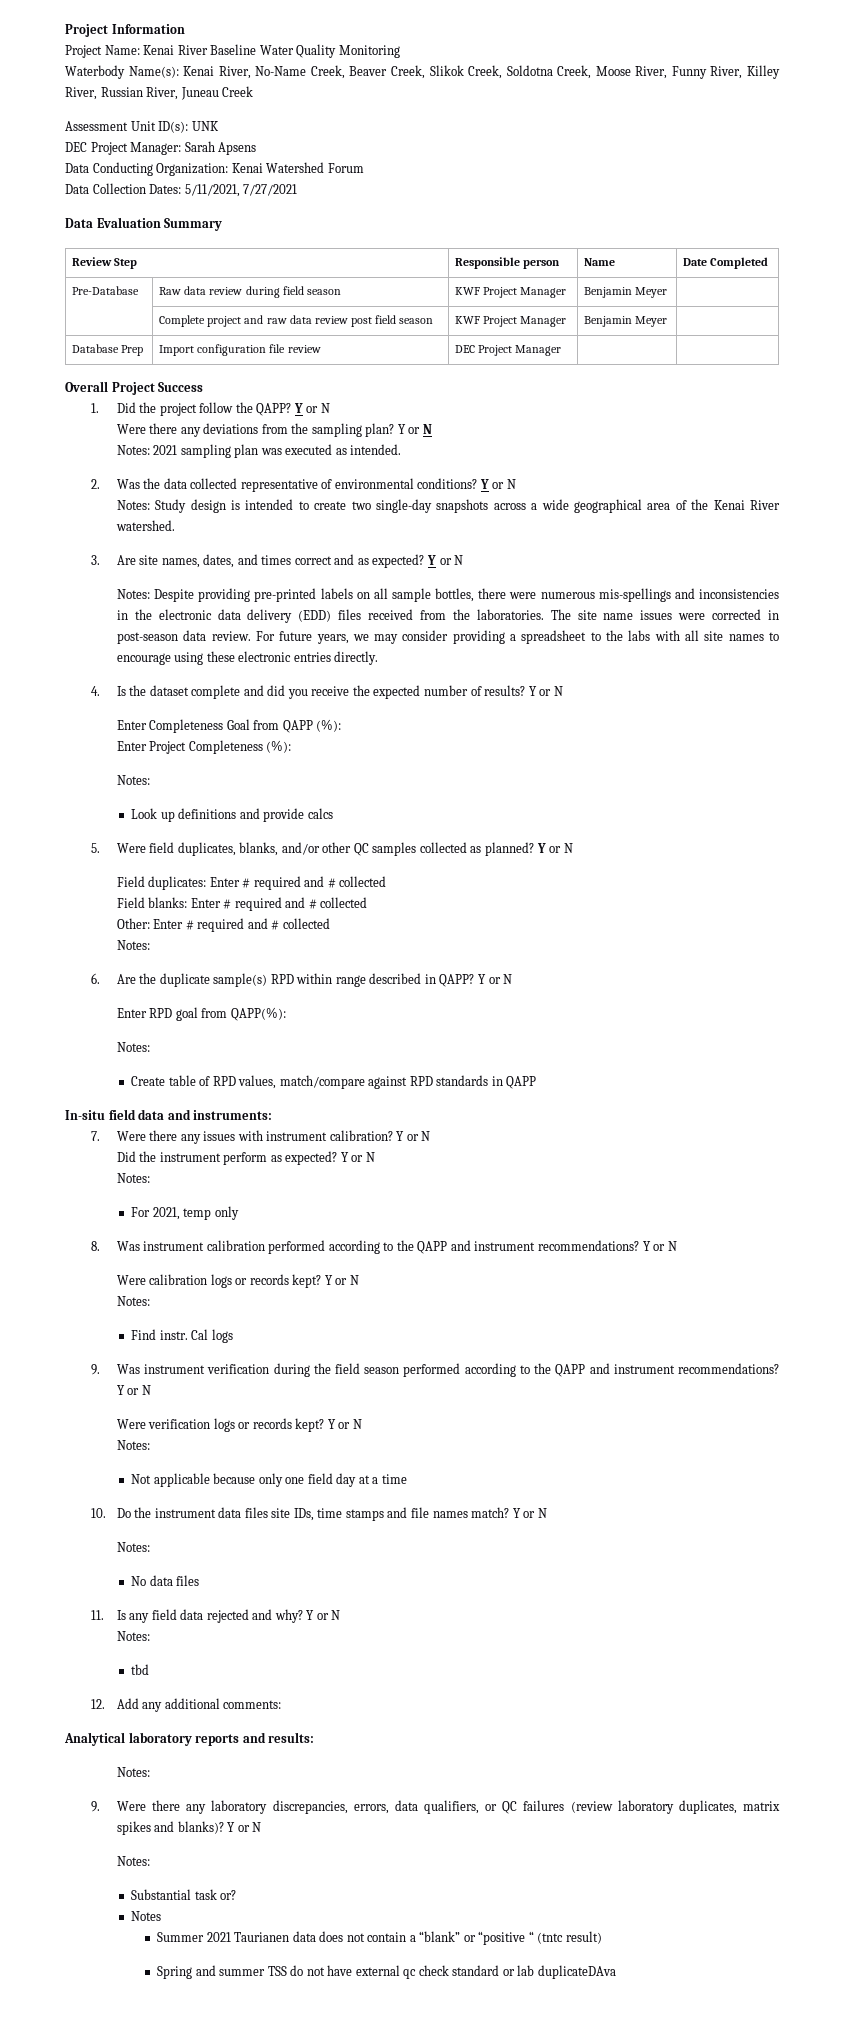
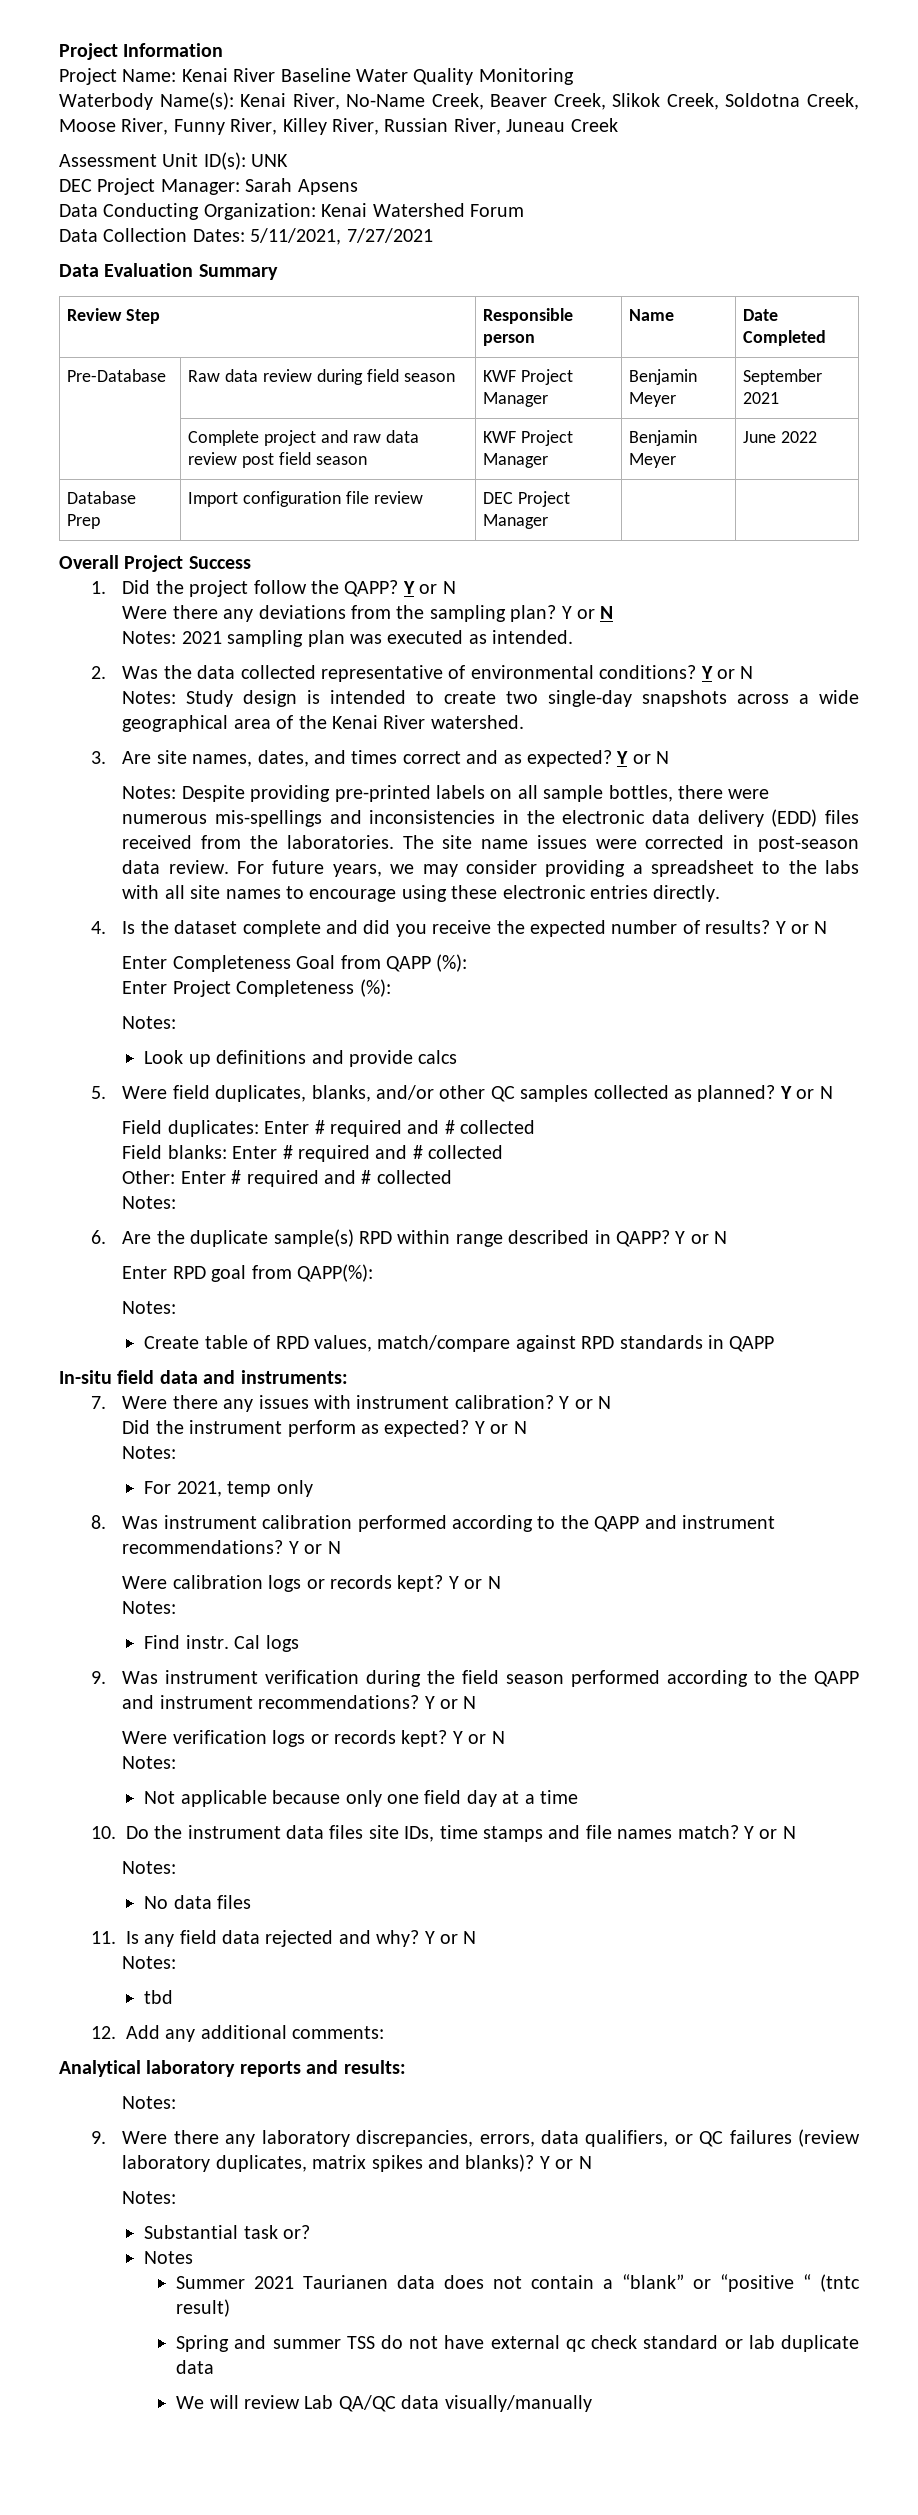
(668, 292) none -> [743,369,823,385] [743,392,780,404] September 2021
(668, 321) none -> [743,431,818,443] June 2022
[537,1965,616,1979] duplicateDAva -> [781,2335,859,2352] [176,2360,215,2374] [176,2395,592,2412] duplicate data // We will review Lab QA/QC data visually/manually

